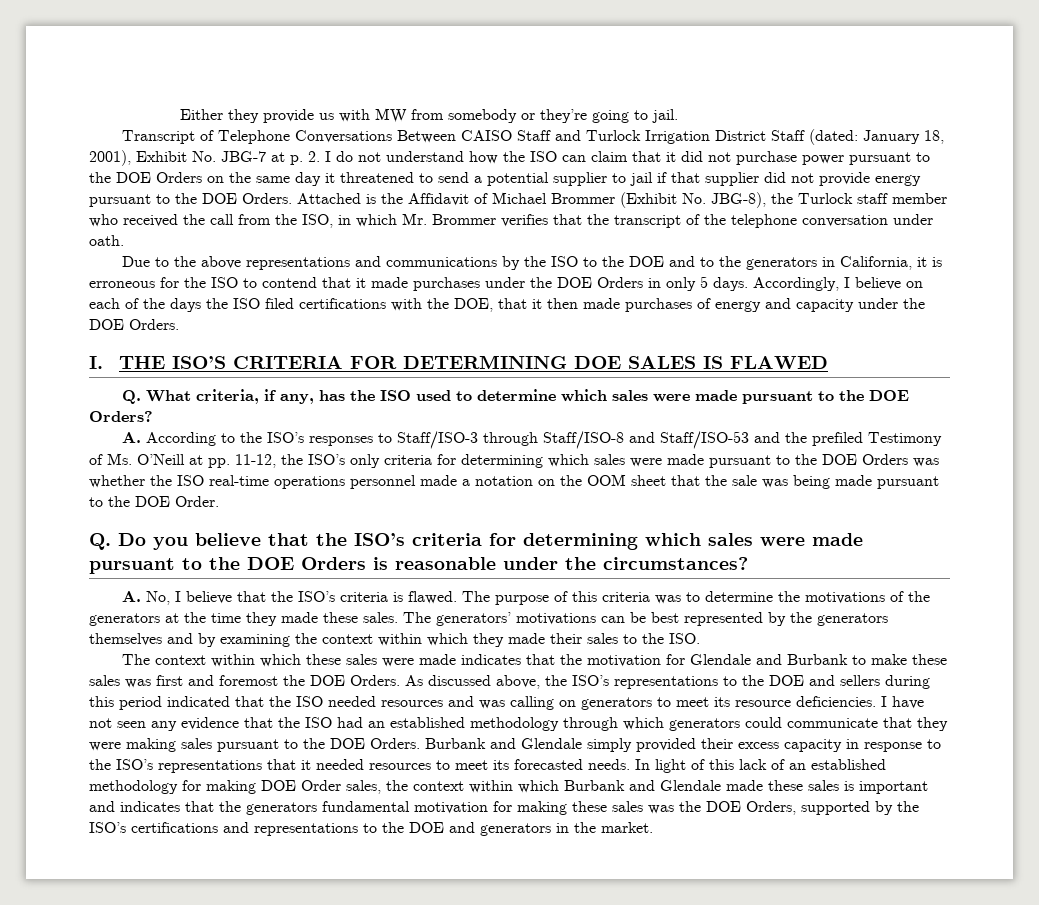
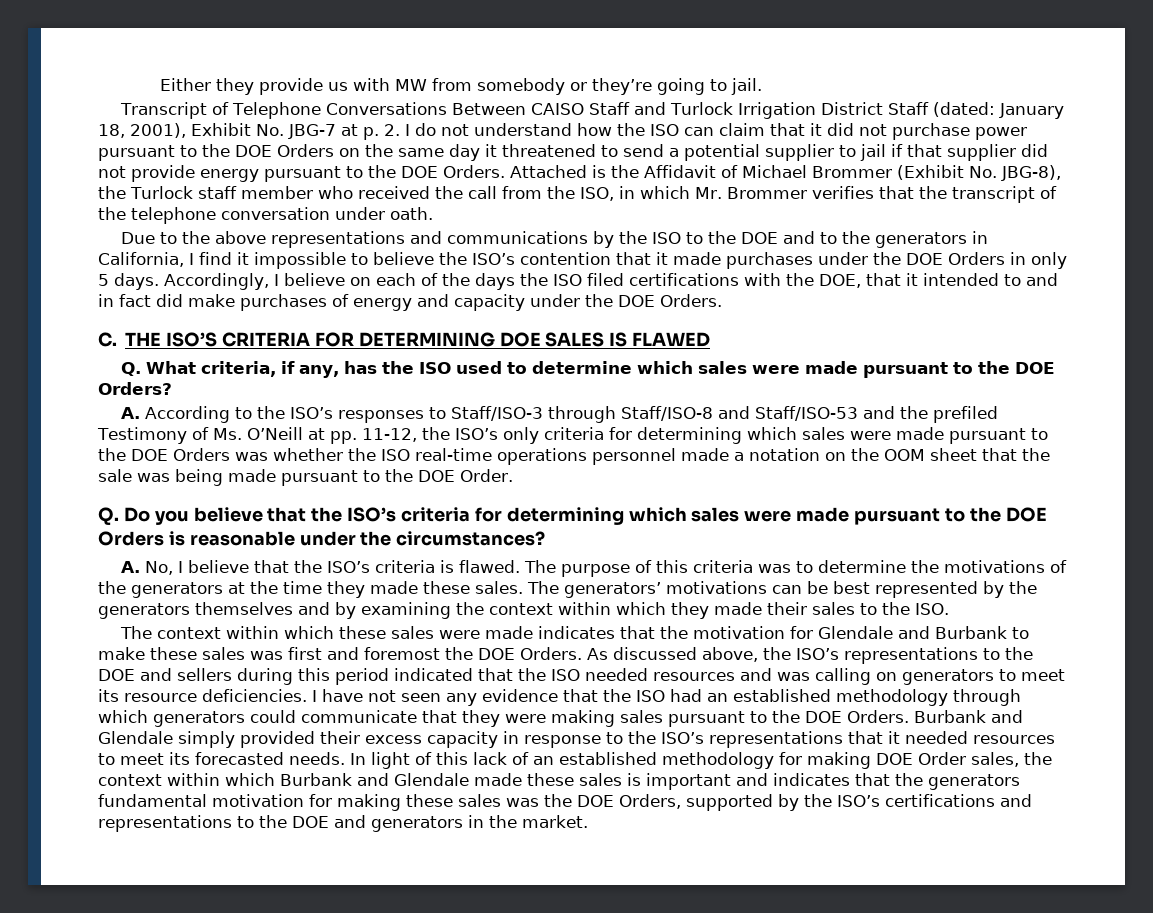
[916,257,942,267] [89,277,317,288] it is erroneous for the ISO to contend -> [189,252,611,269] I find it impossible to believe the ISO’s contention
[547,298,620,309] then made -> [923,273,1058,286] [98,294,235,307] intended to and in fact did make
[89,356,103,369] I. -> [98,332,117,347] C.

